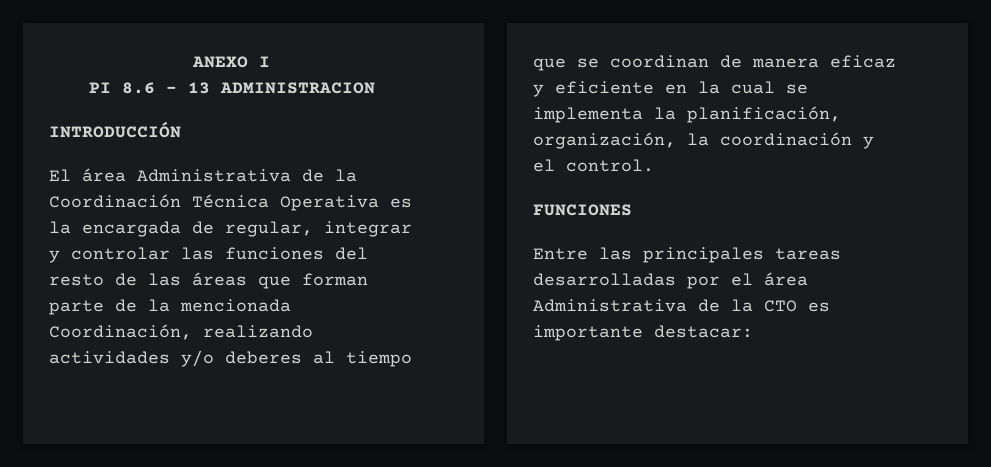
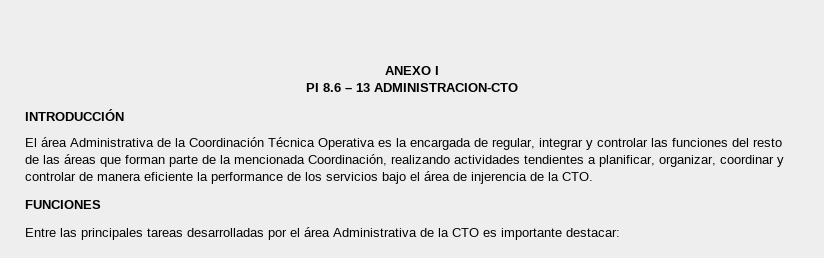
[219,82,375,94] ADMINISTRACION -> [374,83,518,92] ADMINISTRACION-CTO
[181,350,412,367] [533,55,896,71] [533,81,808,97] [533,106,841,123] [533,132,874,149] [533,159,654,172] y/o deberes al tiempo que se coordinan de manera eficaz y eficiente en la cual se implementa la planificación, organización, la coordinación y el control. -> [524,155,784,167] [25,171,593,184] tendientes a planificar, organizar, coordinar y controlar de manera eficiente la performance de los servicios bajo el área de injerencia de la CTO.

